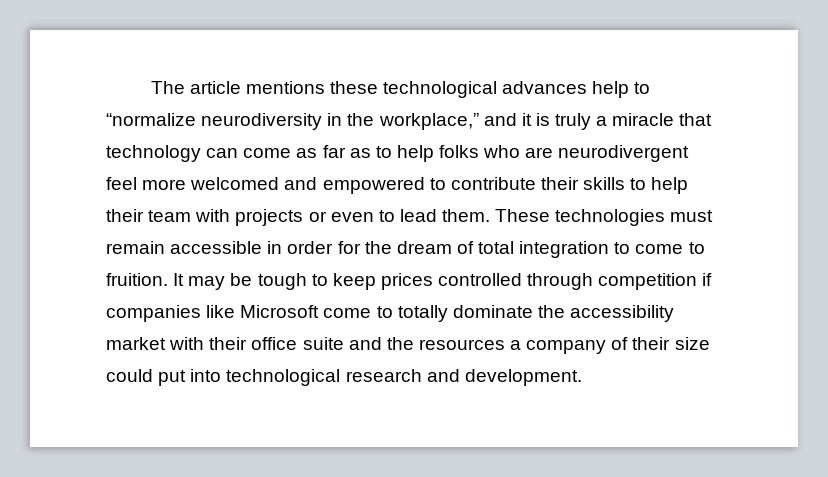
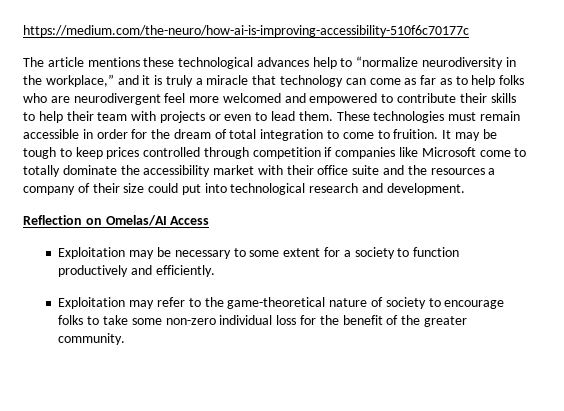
(150, 87) none -> [23,25,469,37] https://medium.com/the-neuro/how-ai-is-improving-accessibility-510f6c70177c //
(582, 377) none -> [23,215,210,226] [58,247,460,259] [58,265,216,277] [58,297,505,309] [58,315,467,327] [58,333,126,345] // Reflection on Omelas/AI Access // Exploitation may be necessary to some extent for a society to function productively and efficiently. // Exploitation may refer to the game-theoretical nature of society to encourage folks to take some non-zero individual loss for the benefit of the greater community.

